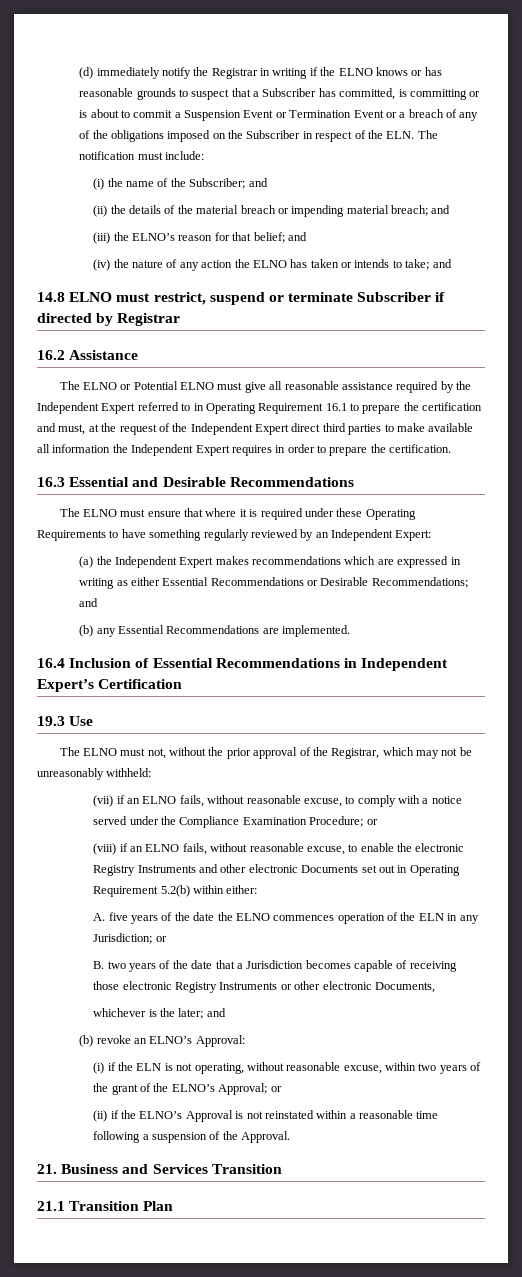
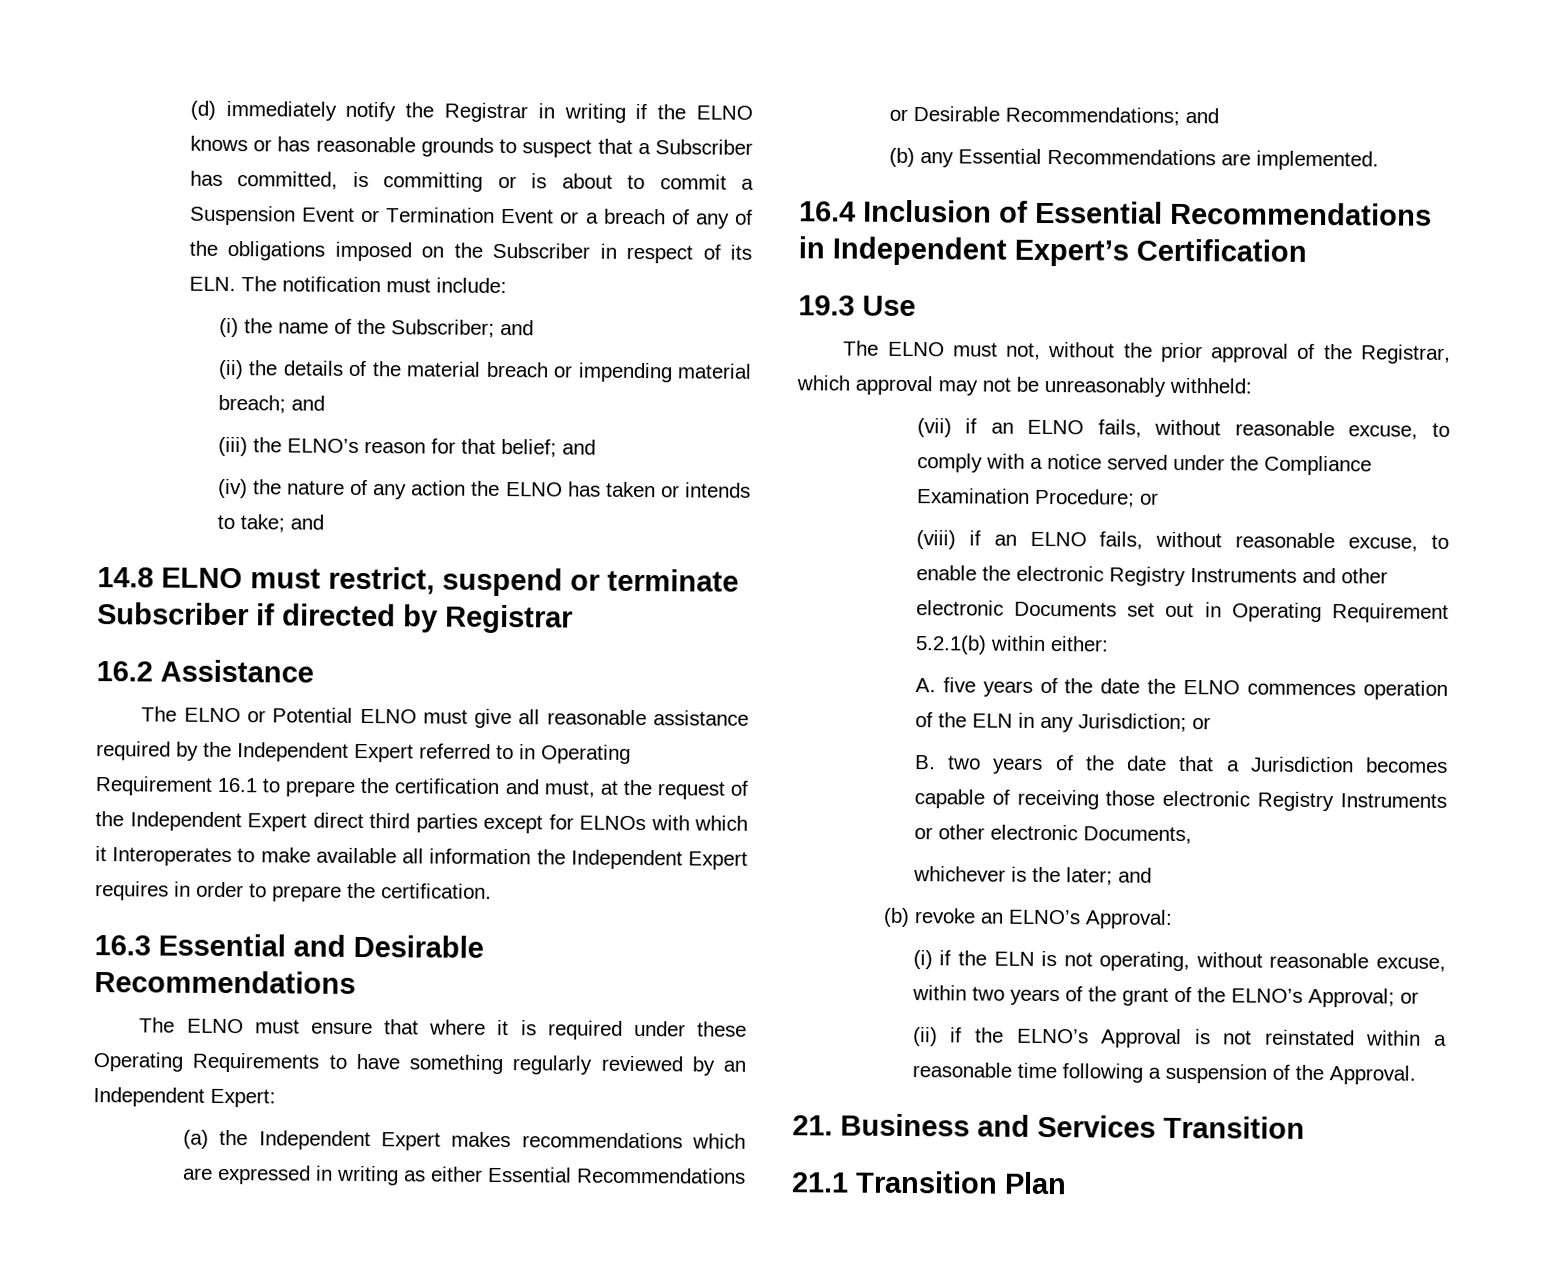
[367,130,383,139] the -> [730,244,752,260] its
(382, 429) none -> [483,814,748,834] [95,846,233,867] except for ELNOs with which it Interoperates
(414, 751) none -> [855,375,933,396] approval
[160,885,190,897] 5.2(b) -> [914,635,987,655] 5.2.1(b)

